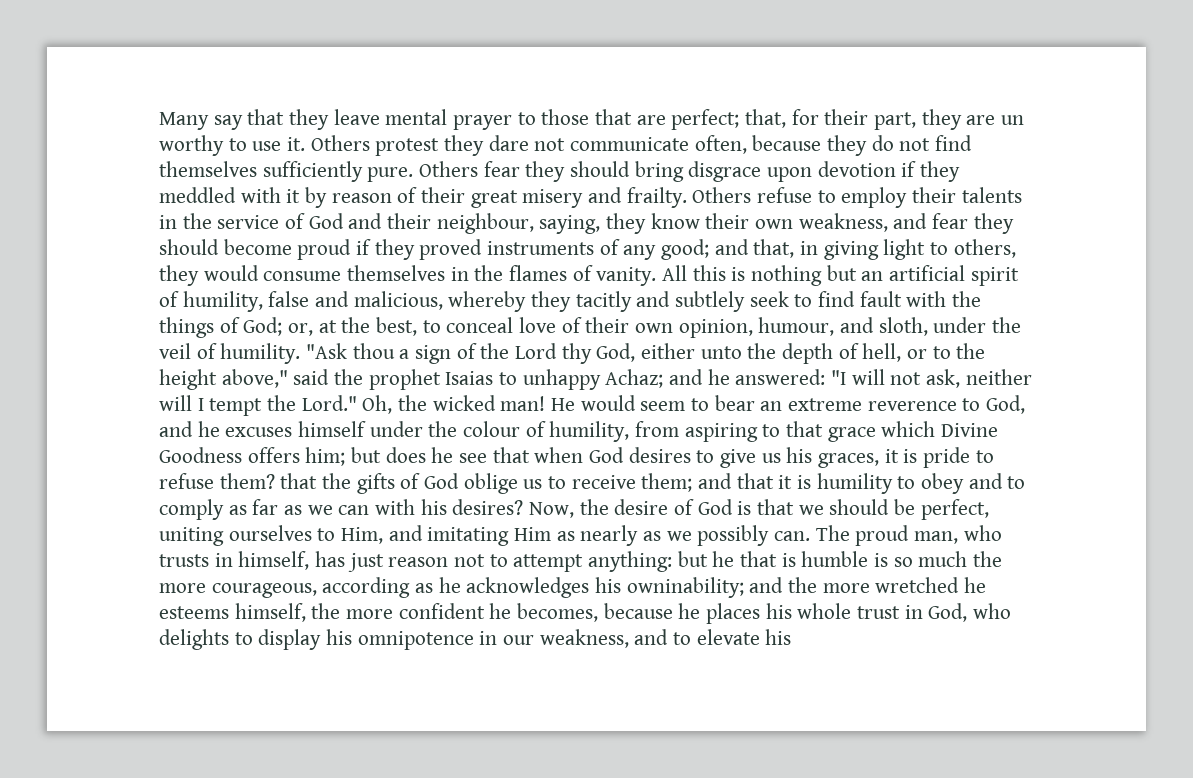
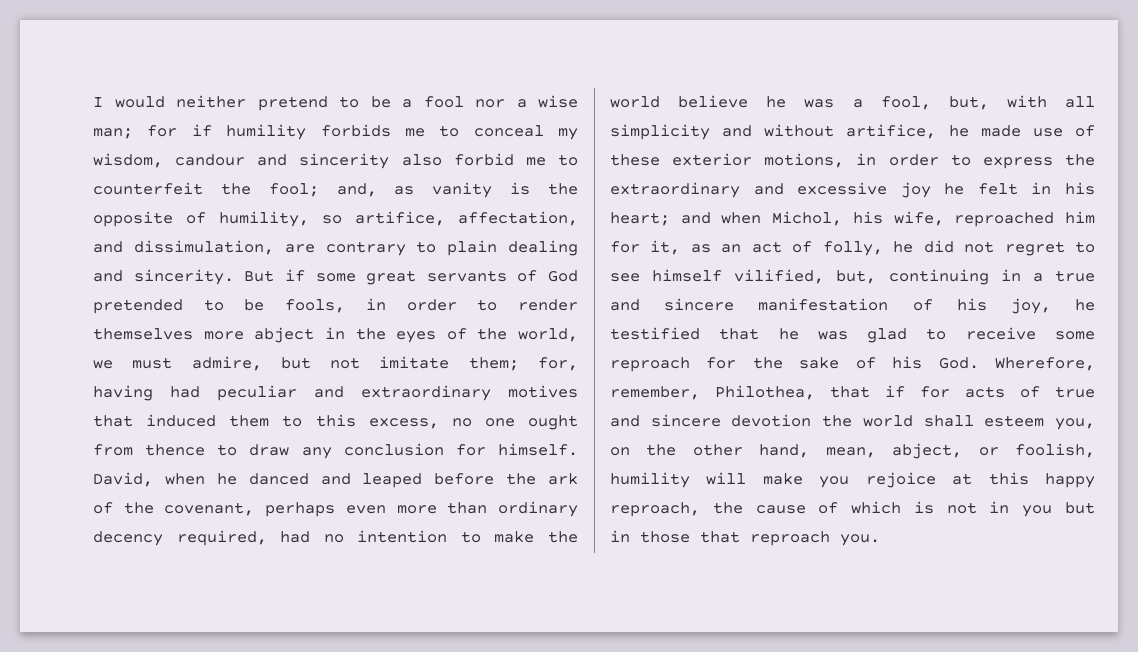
[159,109,1025,130] [159,135,973,156] [159,161,961,182] [159,187,1022,208] [159,213,1014,234] [159,239,1016,260] [159,265,1019,286] [159,291,982,312] [159,317,1022,338] [159,343,986,364] [159,369,1032,390] [159,395,1026,416] [159,421,999,442] [159,447,994,468] [159,473,1026,494] [159,499,989,520] [159,525,1002,546] [159,551,1003,572] [159,577,987,598] [159,603,1012,624] [159,629,792,650] Many say that they leave mental prayer to those that are perfect; that, for their part, they are un worthy to use it. Others protest they dare not communicate often, because they do not find themselves sufficiently pure. Others fear they should bring disgrace upon devotion if they meddled with it by reason of their great misery and frailty. Others refuse to employ their talents in the service of God and their neighbour, saying, they know their own weakness, and fear they should become proud if they proved instruments of any good; and that, in giving light to others, they would consume themselves in the flames of vanity. All this is nothing but an artificial spirit of humility, false and malicious, whereby they tacitly and subtlely seek to find fault with the things of God; or, at the best, to conceal love of their own opinion, humour, and sloth, under the veil of humility. "Ask thou a sign of the Lord thy God, either unto the depth of hell, or to the height above," said the prophet Isaias to unhappy Achaz; and he answered: "I will not ask, neither will I tempt the Lord." Oh, the wicked man! He would seem to bear an extreme reverence to God, and he excuses himself under the colour of humility, from aspiring to that grace which Divine Goodness offers him; but does he see that when God desires to give us his graces, it is pride to refuse them? that the gifts of God oblige us to receive them; and that it is humility to obey and to comply as far as we can with his desires? Now, the desire of God is that we should be perfect, uniting ourselves to Him, and imitating Him as nearly as we possibly can. The proud man, who trusts in himself, has just reason not to attempt anything: but he that is humble is so much the more courageous, according as he acknowledges his owninability; and the more wretched he esteems himself, the more confident he becomes, because he places his whole trust in God, who delights to display his omnipotence in our weakness, and to elevate his -> [93,95,578,111] [93,124,578,140] [93,153,579,169] [93,182,578,198] [93,211,578,227] [93,240,578,256] [93,269,578,285] [93,298,578,314] [93,327,578,343] [93,356,578,371] [93,385,578,401] [93,414,578,430] [93,443,578,459] [93,472,578,488] [93,501,578,517] [93,530,578,546] [610,95,1095,110] [610,124,1095,140] [610,153,1095,169] [610,182,1095,198] [610,211,1095,227] [610,240,1095,256] [610,269,1095,285] [610,298,1095,314] [610,327,1095,343] [610,356,1095,372] [610,385,1095,400] [610,414,1095,430] [610,443,1095,459] [610,472,1095,488] [610,501,1095,517] [610,530,880,546] I would neither pretend to be a fool nor a wise man; for if humility forbids me to conceal my wisdom, candour and sincerity also forbid me to counterfeit the fool; and, as vanity is the opposite of humility, so artifice, affectation, and dissimulation, are contrary to plain dealing and sincerity. But if some great servants of God pretended to be fools, in order to render themselves more abject in the eyes of the world, we must admire, but not imitate them; for, having had peculiar and extraordinary motives that induced them to this excess, no one ought from thence to draw any conclusion for himself. David, when he danced and leaped before the ark of the covenant, perhaps even more than ordinary decency required, had no intention to make the world believe he was a fool, but, with all simplicity and without artifice, he made use of these exterior motions, in order to express the extraordinary and excessive joy he felt in his heart; and when Michol, his wife, reproached him for it, as an act of folly, he did not regret to see himself vilified, but, continuing in a true and sincere manifestation of his joy, he testified that he was glad to receive some reproach for the sake of his God. Wherefore, remember, Philothea, that if for acts of true and sincere devotion the world shall esteem you, on the other hand, mean, abject, or foolish, humility will make you rejoice at this happy reproach, the cause of which is not in you but in those that reproach you.

